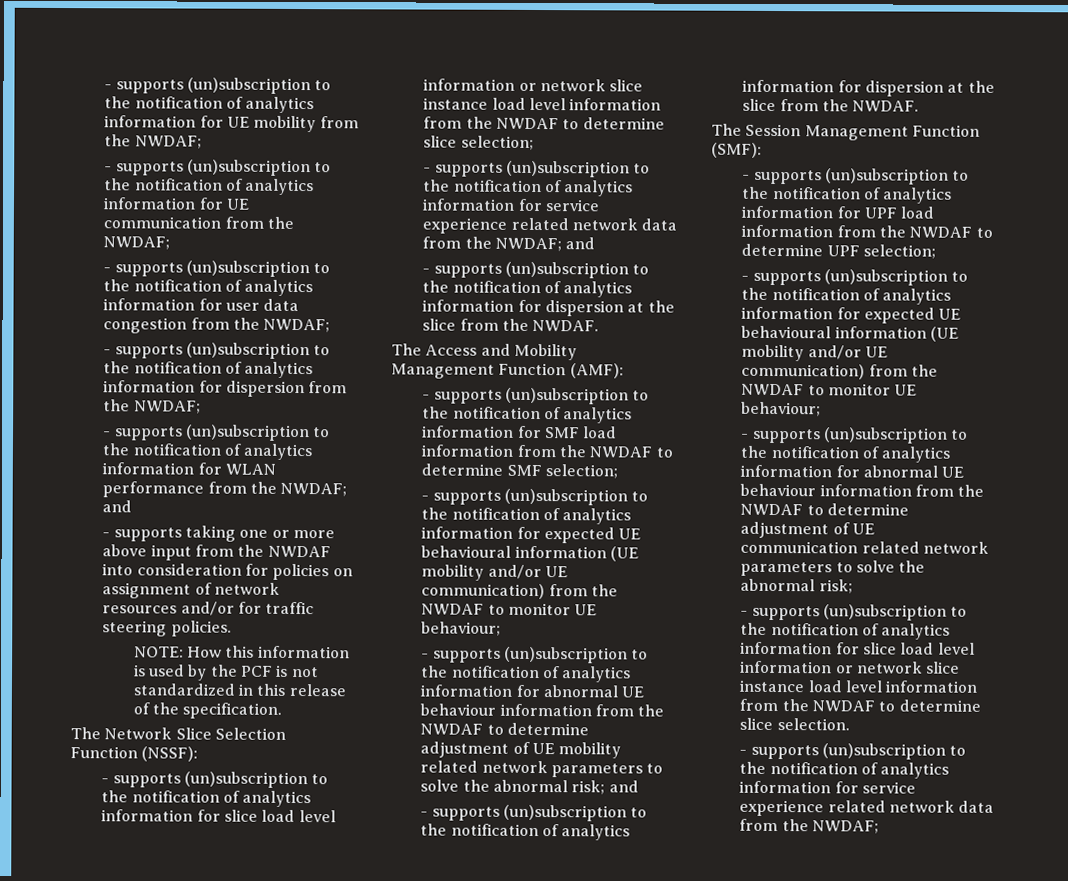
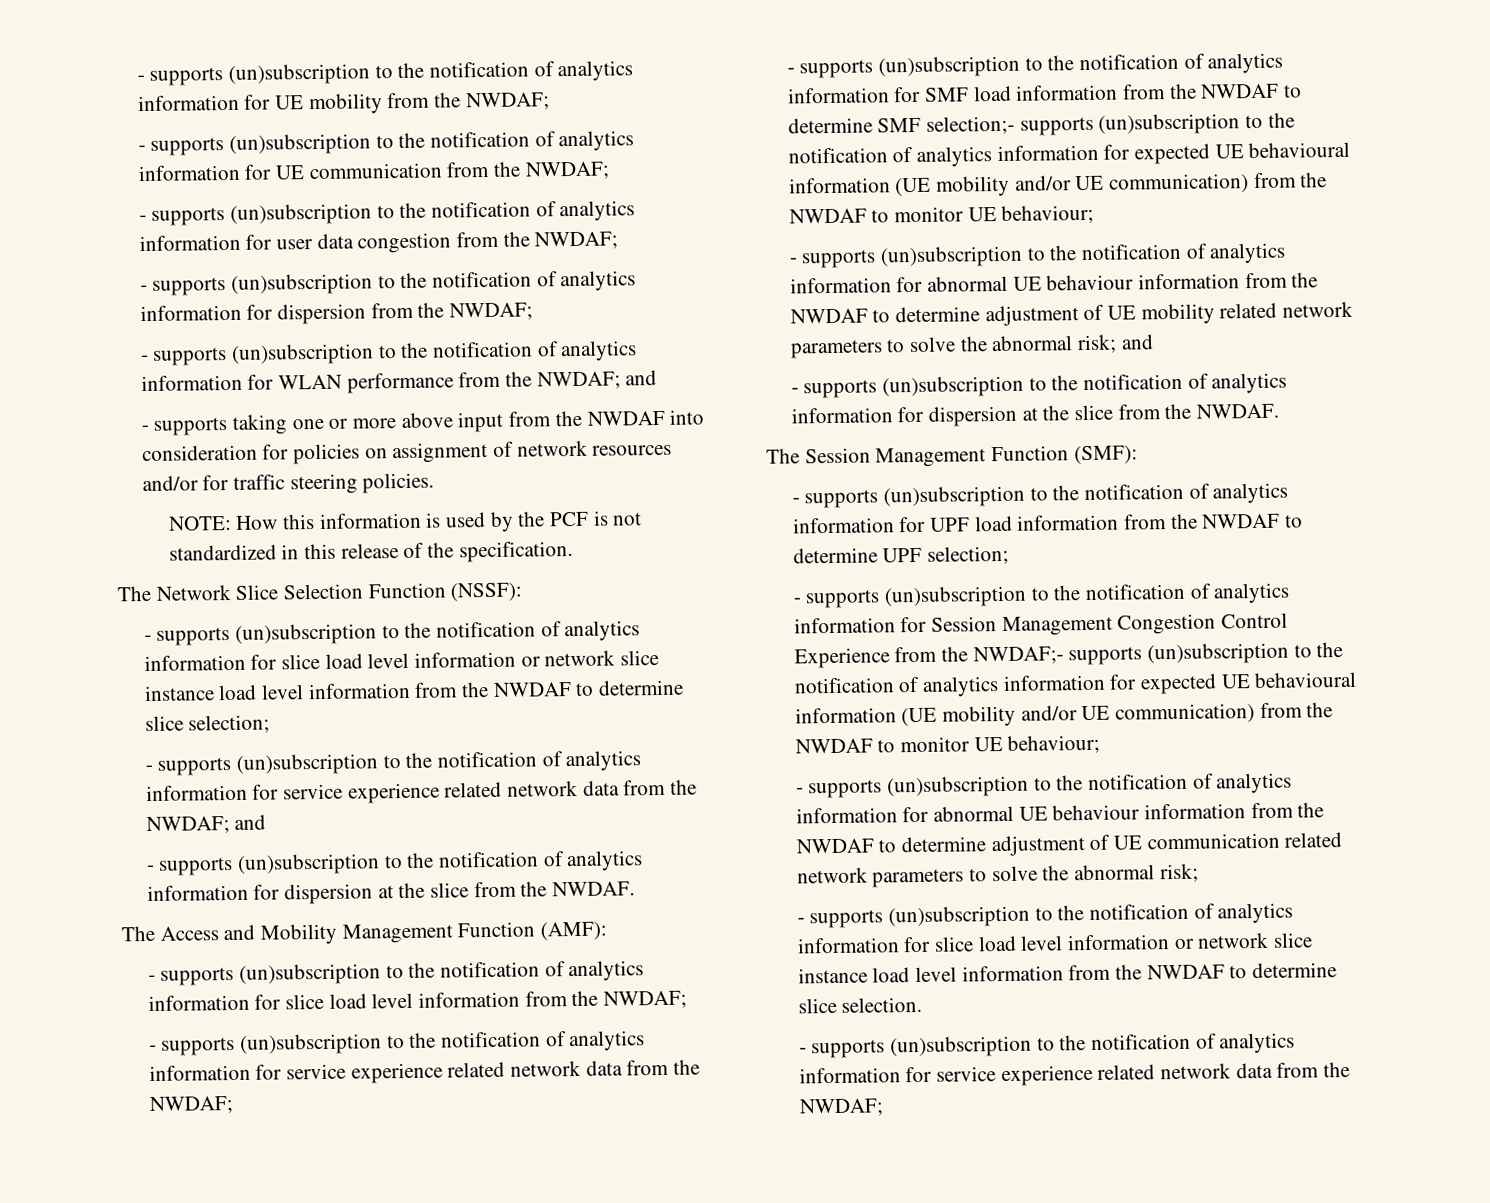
(624, 371) none -> [147,960,645,986] [147,990,688,1012] [148,1030,646,1056] [148,1059,701,1084] [148,1096,233,1115] // - supports (un)subscription to the notification of analytics information for slice load level information from the NWDAF; // - supports (un)subscription to the notification of analytics information for service experience related network data from the NWDAF;
[544,464,618,479] [421,495,430,501] selection; // - -> [926,115,1016,135] selection;-
(861, 313) none -> [931,612,1289,637] [793,642,1344,669] [793,674,1138,697] Session Management Congestion Control Experience from the NWDAF;- supports (un)subscription to the notification of analytics information for

